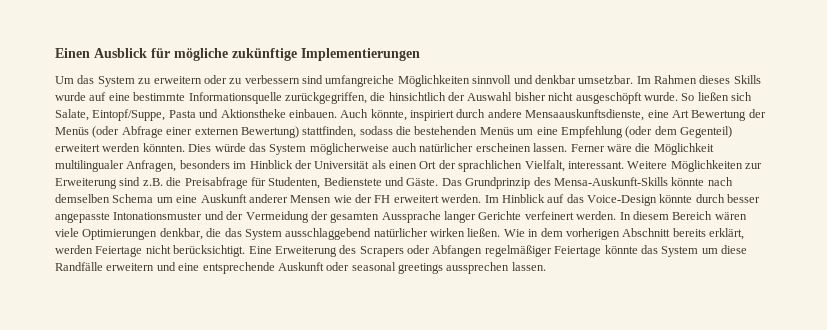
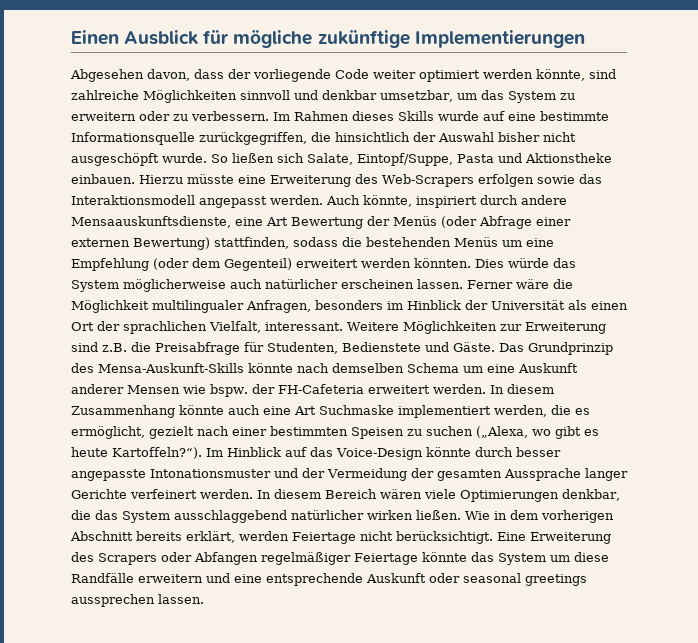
[55,76,74,84] Um -> [70,69,616,82] [71,90,477,103] Abgesehen davon, dass der vorliegende Code weiter optimiert werden könnte, sind zahlreiche Möglichkeiten sinnvoll und denkbar umsetzbar, um
[244,75,634,87] verbessern sind umfangreiche Möglichkeiten sinnvoll und denkbar umsetzbar. -> [191,111,269,121] verbessern.
(337, 113) none -> [139,174,602,187] [71,195,323,208] Hierzu müsste eine Erweiterung des Web-Scrapers erfolgen sowie das Interaktionsmodell angepasst werden.
[355,194,482,203] der FH erweitert werden. -> [210,384,554,397] [71,405,590,418] [71,426,599,439] [71,447,202,459] bspw. der FH-Cafeteria erweitert werden. In diesem Zusammenhang könnte auch eine Art Suchmaske implementiert werden, die es ermöglicht, gezielt nach einer bestimmten Speisen zu suchen („Alexa, wo gibt es heute Kartoffeln?“).

